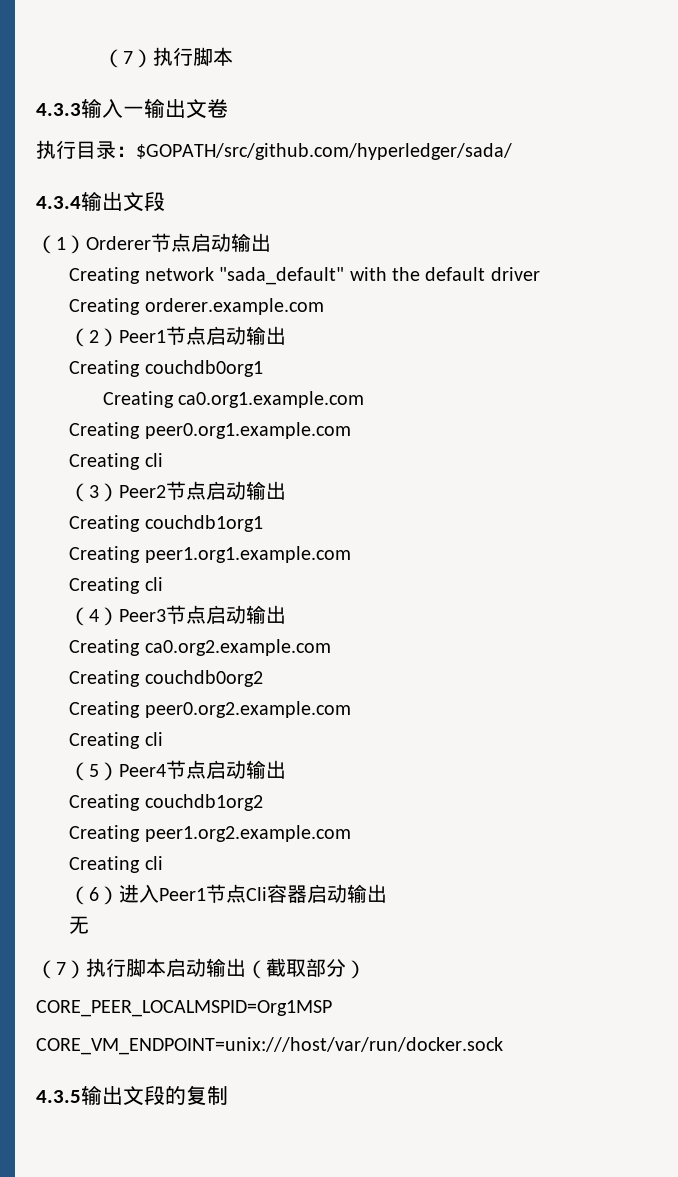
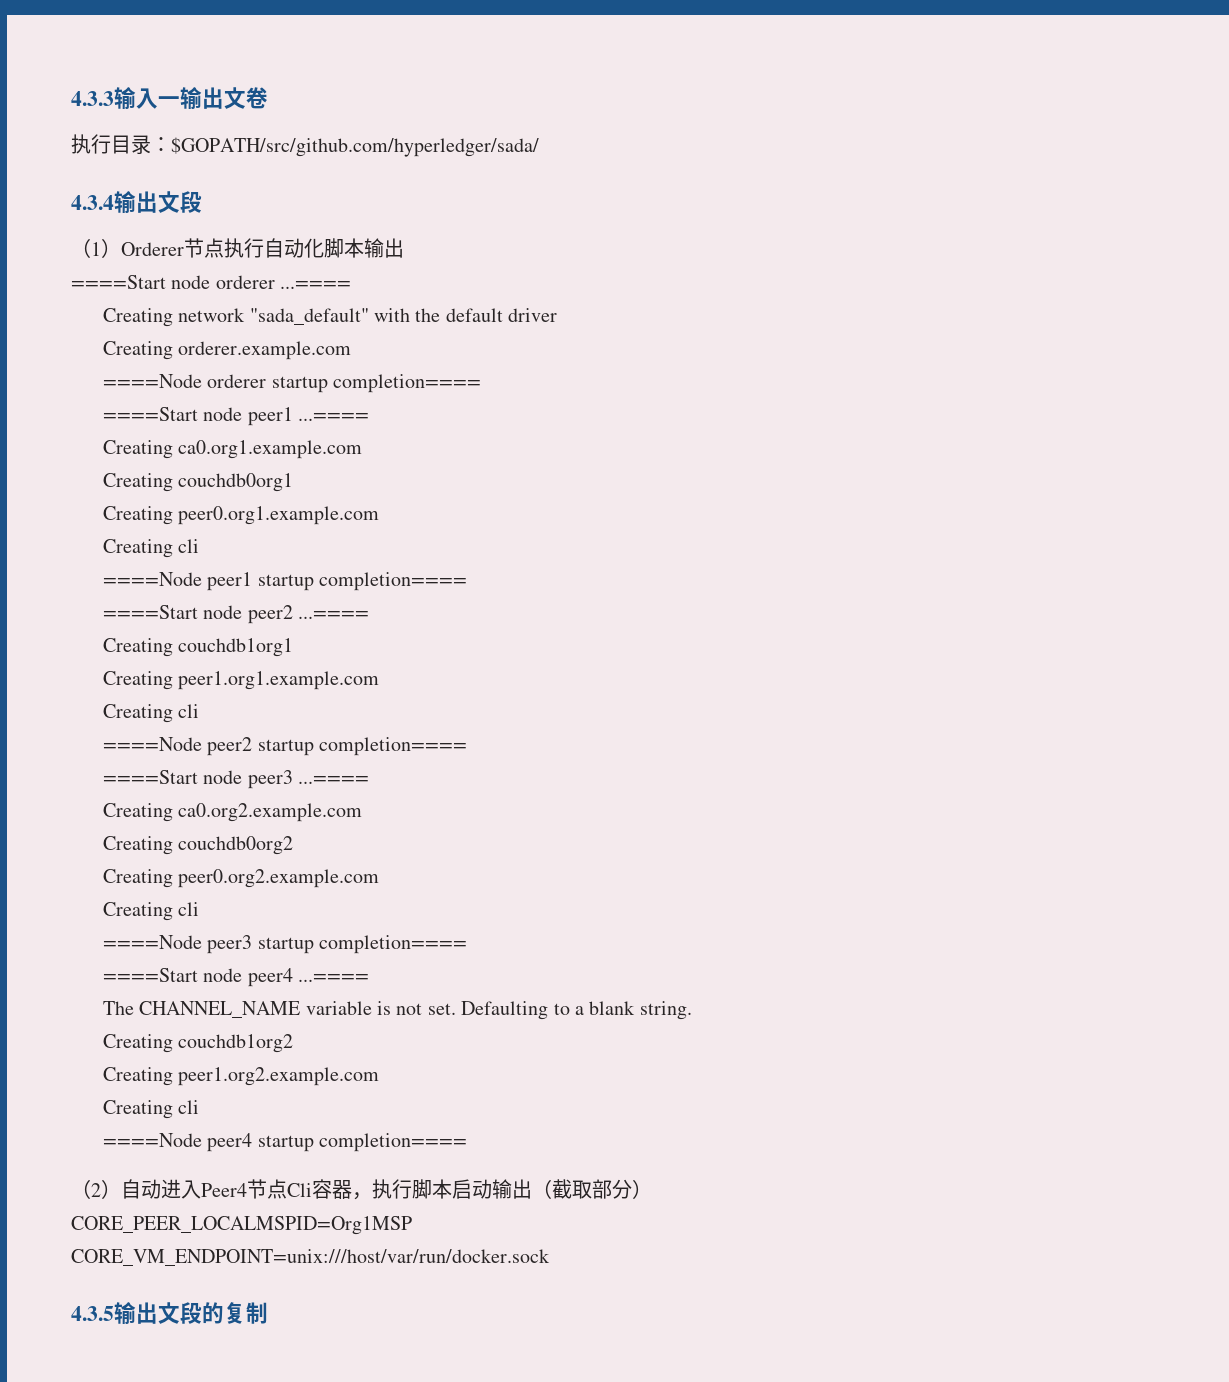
[102,47,233,68] （7）执行脚本 // -> (71, 98) none
[191,233,271,252] 启动输出 -> [224,238,404,258] [71,275,352,289] 执行自动化脚本输出 // ====Start node orderer ...====
[69,326,287,347] （2）Peer1节点启动输出 -> [102,374,481,393] [102,407,369,426] [102,440,363,459] ====Node orderer startup completion==== // ====Start node peer1 ...==== // Creating ca0.org1.example.com
[102,391,365,408] // Creating ca0.org1.example.com -> (294, 482) none
[69,481,287,502] （3）Peer2节点启动输出 -> [102,572,467,591] [102,605,369,624] ====Node peer1 startup completion==== // ====Start node peer2 ...====
[69,605,287,626] （4）Peer3节点启动输出 -> [102,737,467,756] [102,770,369,789] ====Node peer2 startup completion==== // ====Start node peer3 ...====
[69,760,287,781] （5）Peer4节点启动输出 -> [102,935,467,954] [102,968,369,987] [102,1001,692,1020] ====Node peer3 startup completion==== // ====Start node peer4 ...==== // The CHANNEL_NAME variable is not set. Defaulting to a blank string.
[69,884,388,905] [69,916,90,934] [36,960,86,979] （6）进入Peer1节点Cli容器启动输出 // 无 // （7） -> [102,1133,467,1152] [71,1179,372,1200] ====Node peer4 startup completion==== // （2）自动进入Peer4节点Cli容器，

